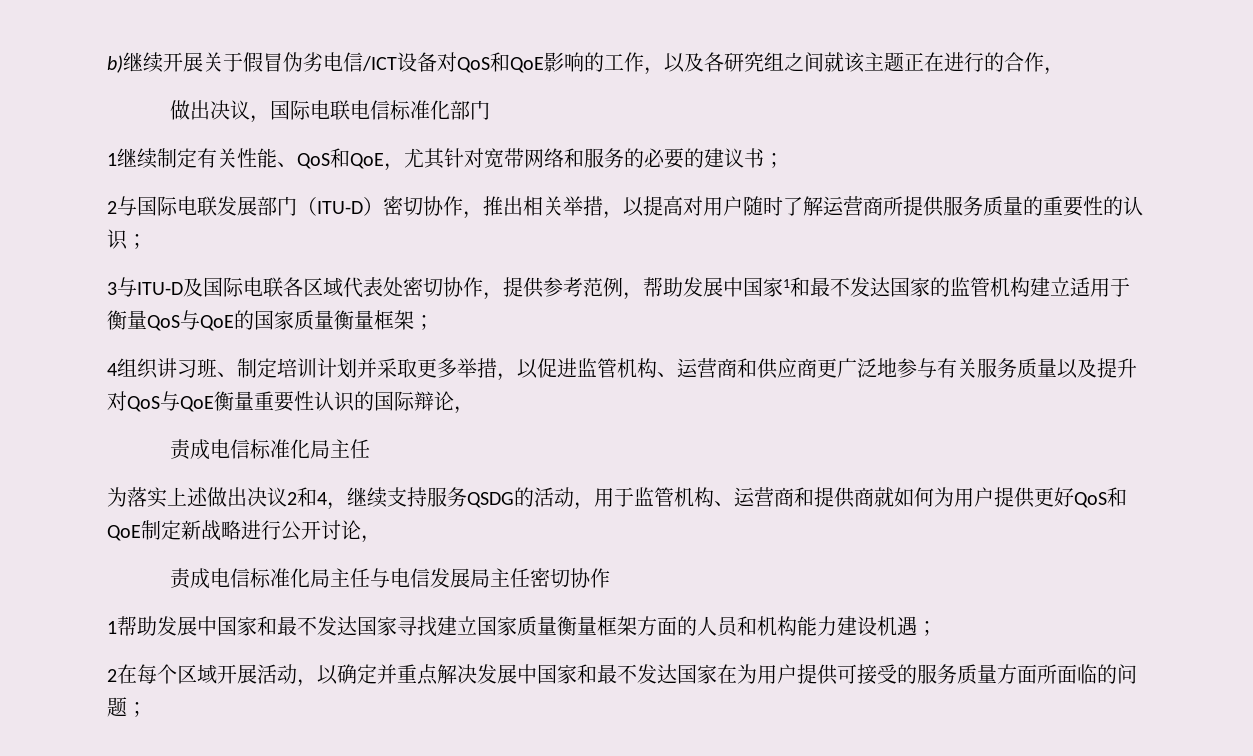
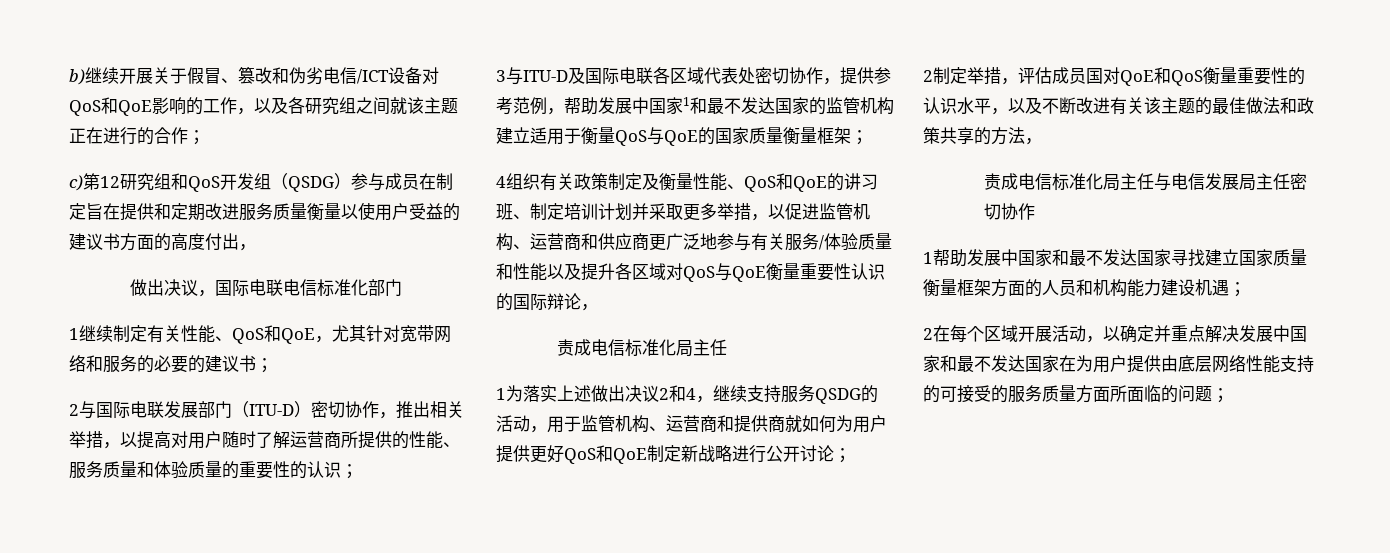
(283, 62) none -> [221,67,289,84] 、篡改和
(1044, 62) none -> [188,130,205,145] [69,173,453,192] [69,202,460,221] [69,233,239,251] ； // c)第12研究组和QoS开发组（QSDG）参与成员在制定旨在提供和定期改进服务质量衡量以使用户受益的建议书方面的高度付出
[943,196,983,216] 服务 -> [392,431,460,449] [69,461,188,479] 的性能、服务质量和体验
(158, 368) none -> [540,173,844,192] 有关政策制定及衡量性能、QoS和QoE的
[1017,358,1057,378] 质量 -> [819,233,892,251] [496,263,547,281] /体验质量和性能
(1137, 368) none -> [615,263,666,280] 各区域
(370, 449) none -> [496,388,506,400] 1
(361, 530) none -> [834,448,851,463] [923,67,1305,86] [923,97,1314,115] [923,127,1025,145] ； // 2制定举措，评估成员国对QoE和QoS衡量重要性的认识水平，以及不断改进有关该主题的最佳做法和政策共享的方法
(838, 674) none -> [1161,355,1314,373] [923,385,940,403] 由底层网络性能支持的

